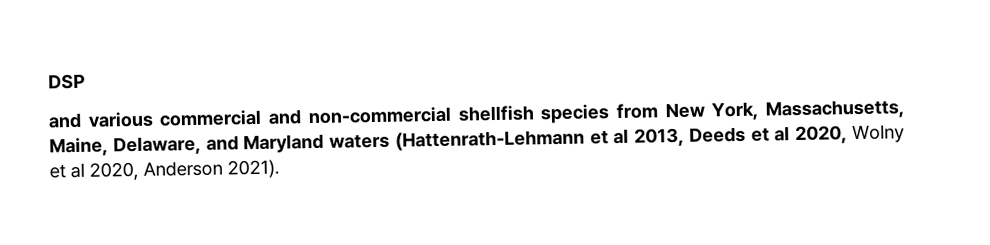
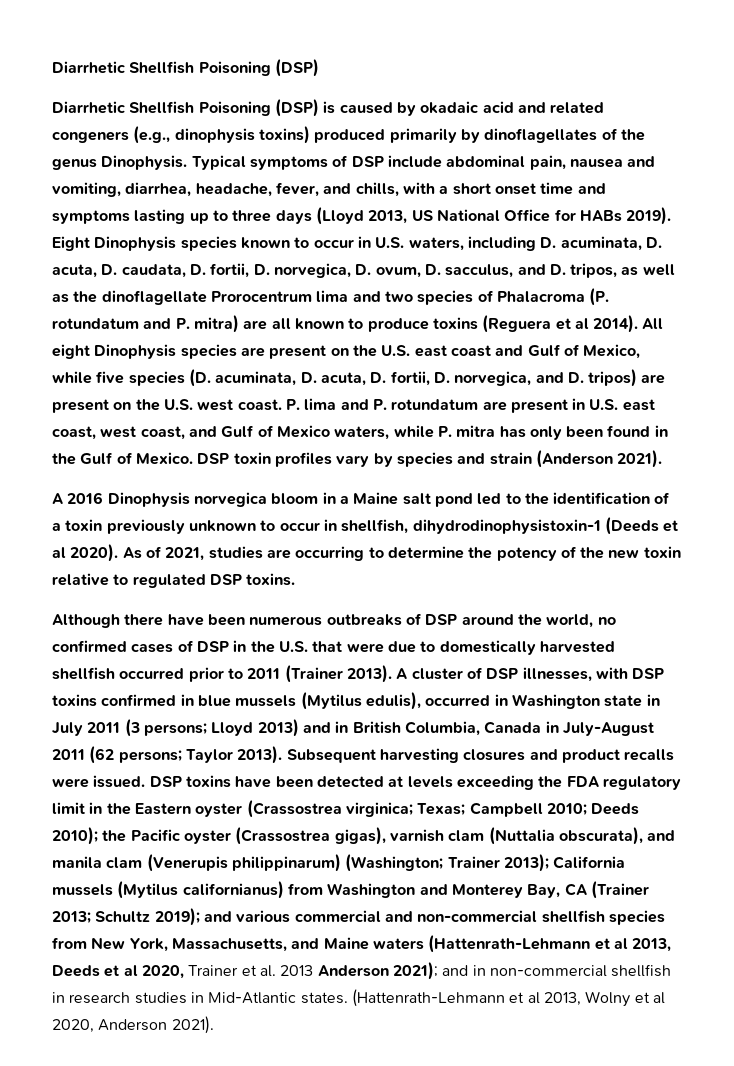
[48,73,86,90] DSP // -> [52,59,319,77] [52,99,605,117] [52,126,645,144] [52,155,656,170] [52,182,606,197] [52,207,672,225] [52,236,662,251] [52,263,675,278] [52,288,610,306] [52,315,664,333] [52,344,641,359] [52,369,666,387] [52,398,655,413] [52,425,668,440] [52,450,663,468] [52,492,671,507] [52,517,679,535] [52,544,681,562] [52,573,296,588] [52,613,616,628] [52,640,615,655] [52,665,665,683] [52,692,660,710] [52,719,654,737] [52,746,675,764] [52,775,681,790] [52,800,640,818] [52,827,676,845] [52,854,626,872] [52,881,649,899] [52,908,200,926] Diarrhetic Shellfish Poisoning (DSP) // Diarrhetic Shellfish Poisoning (DSP) is caused by okadaic acid and related congeners (e.g., dinophysis toxins) produced primarily by dinoflagellates of the genus Dinophysis. Typical symptoms of DSP include abdominal pain, nausea and vomiting, diarrhea, headache, fever, and chills, with a short onset time and symptoms lasting up to three days (Lloyd 2013, US National Office for HABs 2019). Eight Dinophysis species known to occur in U.S. waters, including D. acuminata, D. acuta, D. caudata, D. fortii, D. norvegica, D. ovum, D. sacculus, and D. tripos, as well as the dinoflagellate Prorocentrum lima and two species of Phalacroma (P. rotundatum and P. mitra) are all known to produce toxins (Reguera et al 2014). All eight Dinophysis species are present on the U.S. east coast and Gulf of Mexico, while five species (D. acuminata, D. acuta, D. fortii, D. norvegica, and D. tripos) are present on the U.S. west coast. P. lima and P. rotundatum are present in U.S. east coast, west coast, and Gulf of Mexico waters, while P. mitra has only been found in the Gulf of Mexico. DSP toxin profiles vary by species and strain (Anderson 2021). // A 2016 Dinophysis norvegica bloom in a Maine salt pond led to the identification of a toxin previously unknown to occur in shellfish, dihydrodinophysistoxin-1 (Deeds et al 2020). As of 2021, studies are occurring to determine the potency of the new toxin relative to regulated DSP toxins. // Although there have been numerous outbreaks of DSP around the world, no confirmed cases of DSP in the U.S. that were due to domestically harvested shellfish occurred prior to 2011 (Trainer 2013). A cluster of DSP illnesses, with DSP toxins confirmed in blue mussels (Mytilus edulis), occurred in Washington state in July 2011 (3 persons; Lloyd 2013) and in British Columbia, Canada in July-August 2011 (62 persons; Taylor 2013). Subsequent harvesting closures and product recalls were issued. DSP toxins have been detected at levels exceeding the FDA regulatory limit in the Eastern oyster (Crassostrea virginica; Texas; Campbell 2010; Deeds 2010); the Pacific oyster (Crassostrea gigas), varnish clam (Nuttalia obscurata), and manila clam (Venerupis philippinarum) (Washington; Trainer 2013); California mussels (Mytilus californianus) from Washington and Monterey Bay, CA (Trainer 2013; Schultz 2019);
[49,133,325,157] Maine, Delaware, and Maryland -> [291,937,369,950] and Maine
(848, 135) none -> [188,962,672,980] [52,989,581,1007] Trainer et al. 2013 Anderson 2021); and in non-commercial shellfish in research studies in Mid-Atlantic states. (Hattenrath-Lehmann et al 2013,

